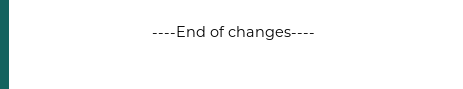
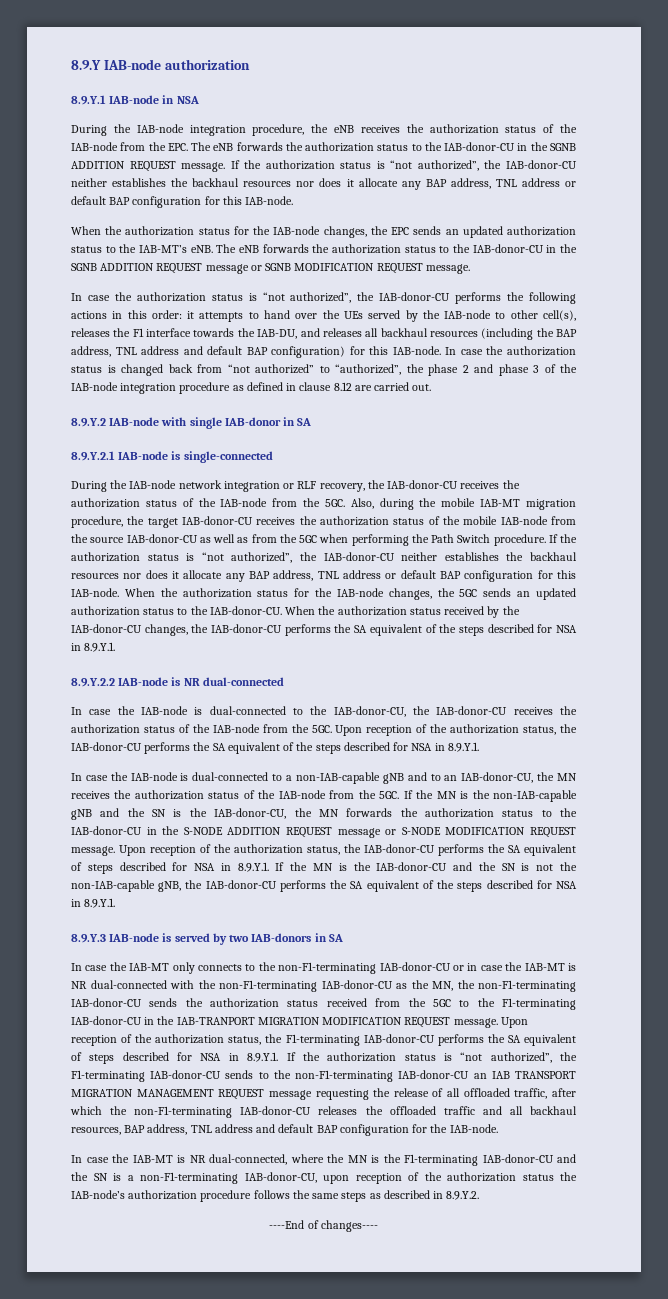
(151, 31) none -> [71,59,250,70] [71,95,199,105] [71,124,577,136] [71,142,576,152] [71,160,578,172] [71,178,576,190] [71,196,294,208] [71,226,576,238] [71,244,578,254] [71,263,470,274] [71,292,576,304] [71,310,577,322] [71,328,577,340] [71,346,577,358] [71,364,577,376] [71,382,432,394] [71,417,312,429] [71,451,273,463] [71,480,520,492] [71,498,577,510] [71,516,576,528] [71,534,577,546] [71,552,578,563] [71,570,576,582] [71,588,577,600] [71,606,520,618] [71,624,577,636] [71,642,116,652] [71,677,284,687] [71,706,577,717] [71,724,577,736] [71,742,479,754] [71,772,577,784] [71,790,577,802] [71,808,577,820] [71,826,577,838] [71,844,576,856] [71,862,577,874] [71,880,577,892] [71,898,116,908] [71,933,343,945] [71,962,576,974] [71,980,576,992] [71,998,577,1010] [71,1016,528,1028] [71,1034,576,1046] [71,1052,577,1064] [71,1070,576,1082] [71,1088,576,1100] [70,1106,578,1118] [71,1124,498,1136] [71,1154,576,1166] [71,1172,577,1184] [71,1190,480,1202] 8.9.Y IAB-node authorization // 8.9.Y.1 IAB-node in NSA // During the IAB-node integration procedure, the eNB receives the authorization status of the IAB-node from the EPC. The eNB forwards the authorization status to the IAB-donor-CU in the SGNB ADDITION REQUEST message. If the authorization status is “not authorized”, the IAB-donor-CU neither establishes the backhaul resources nor does it allocate any BAP address, TNL address or default BAP configuration for this IAB-node. // When the authorization status for the IAB-node changes, the EPC sends an updated authorization status to the IAB-MT’s eNB. The eNB forwards the authorization status to the IAB-donor-CU in the SGNB ADDITION REQUEST message or SGNB MODIFICATION REQUEST message. // In case the authorization status is “not authorized”, the IAB-donor-CU performs the following actions in this order: it attempts to hand over the UEs served by the IAB-node to other cell(s), releases the F1 interface towards the IAB-DU, and releases all backhaul resources (including the BAP address, TNL address and default BAP configuration) for this IAB-node. In case the authorization status is changed back from “not authorized” to “authorized”, the phase 2 and phase 3 of the IAB-node integration procedure as defined in clause 8.12 are carried out. // 8.9.Y.2 IAB-node with single IAB-donor in SA // 8.9.Y.2.1 IAB-node is single-connected // During the IAB-node network integration or RLF recovery, the IAB-donor-CU receives the authorization status of the IAB-node from the 5GC. Also, during the mobile IAB-MT migration procedure, the target IAB-donor-CU receives the authorization status of the mobile IAB-node from the source IAB-donor-CU as well as from the 5GC when performing the Path Switch procedure. If the authorization status is “not authorized”, the IAB-donor-CU neither establishes the backhaul resources nor does it allocate any BAP address, TNL address or default BAP configuration for this IAB-node. When the authorization status for the IAB-node changes, the 5GC sends an updated authorization status to the IAB-donor-CU. When the authorization status received by the IAB-donor-CU changes, the IAB-donor-CU performs the SA equivalent of the steps described for NSA in 8.9.Y.1. // 8.9.Y.2.2 IAB-node is NR dual-connected // In case the IAB-node is dual-connected to the IAB-donor-CU, the IAB-donor-CU receives the authorization status of the IAB-node from the 5GC. Upon reception of the authorization status, the IAB-donor-CU performs the SA equivalent of the steps described for NSA in 8.9.Y.1. // In case the IAB-node is dual-connected to a non-IAB-capable gNB and to an IAB-donor-CU, the MN receives the authorization status of the IAB-node from the 5GC. If the MN is the non-IAB-capable gNB and the SN is the IAB-donor-CU, the MN forwards the authorization status to the IAB-donor-CU in the S-NODE ADDITION REQUEST message or S-NODE MODIFICATION REQUEST message. Upon reception of the authorization status, the IAB-donor-CU performs the SA equivalent of steps described for NSA in 8.9.Y.1. If the MN is the IAB-donor-CU and the SN is not the non-IAB-capable gNB, the IAB-donor-CU performs the SA equivalent of the steps described for NSA in 8.9.Y.1. // 8.9.Y.3 IAB-node is served by two IAB-donors in SA // In case the IAB-MT only connects to the non-F1-terminating IAB-donor-CU or in case the IAB-MT is NR dual-connected with the non-F1-terminating IAB-donor-CU as the MN, the non-F1-terminating IAB-donor-CU sends the authorization status received from the 5GC to the F1-terminating IAB-donor-CU in the IAB-TRANPORT MIGRATION MODIFICATION REQUEST message. Upon reception of the authorization status, the F1-terminating IAB-donor-CU performs the SA equivalent of steps described for NSA in 8.9.Y.1. If the authorization status is “not authorized”, the F1-terminating IAB-donor-CU sends to the non-F1-terminating IAB-donor-CU an IAB TRANSPORT MIGRATION MANAGEMENT REQUEST message requesting the release of all offloaded traffic, after which the non-F1-terminating IAB-donor-CU releases the offloaded traffic and all backhaul resources, BAP address, TNL address and default BAP configuration for the IAB-node. // In case the IAB-MT is NR dual-connected, where the MN is the F1-terminating IAB-donor-CU and the SN is a non-F1-terminating IAB-donor-CU, upon reception of the authorization status the IAB-node’s authorization procedure follows the same steps as described in 8.9.Y.2. //

